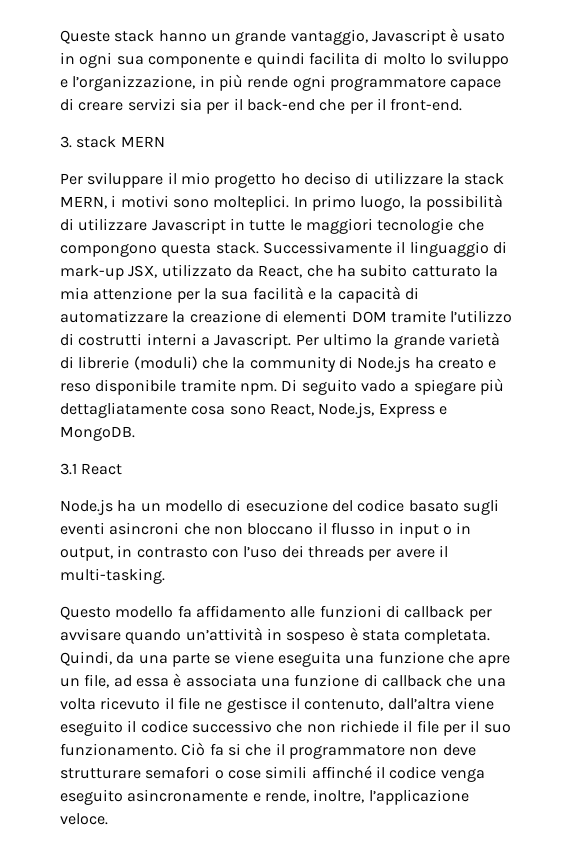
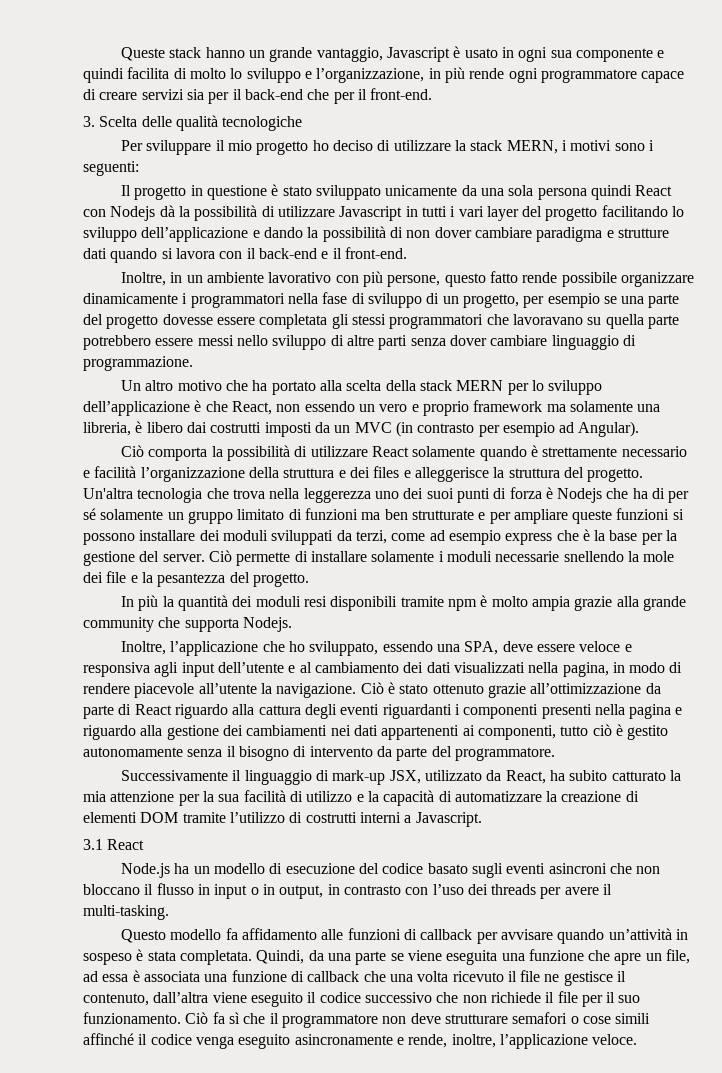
[76,136,165,148] stack MERN -> [99,115,303,131] Scelta delle qualità tecnologiche
[213,195,405,211] molteplici. In primo luogo, -> [648,140,654,151] [83,161,139,176] [121,184,673,200] [83,205,175,221] i seguenti: // Il progetto in questione è stato sviluppato unicamente da una sola persona quindi React con Nodejs dà
[249,218,484,234] [60,242,259,257] tutte le maggiori tecnologie che compongono questa stack. -> [421,205,685,221] [83,226,669,242] [83,247,407,263] [121,271,694,287] [83,292,680,308] [83,314,679,329] [83,335,636,350] [83,356,193,371] [121,380,603,395] [83,400,661,416] [83,421,640,437] [121,445,687,461] [83,466,644,482] [83,487,690,503] [83,508,684,524] [83,529,678,545] [83,550,675,566] [83,571,309,587] [121,595,686,611] [83,617,292,632] [121,641,632,656] [83,662,683,677] [83,682,661,698] [83,704,683,719] [83,724,669,740] [83,746,555,761] tutti i vari layer del progetto facilitando lo sviluppo dell’applicazione e dando la possibilità di non dover cambiare paradigma e strutture dati quando si lavora con il back-end e il front-end. // Inoltre, in un ambiente lavorativo con più persone, questo fatto rende possibile organizzare dinamicamente i programmatori nella fase di sviluppo di un progetto, per esempio se una parte del progetto dovesse essere completata gli stessi programmatori che lavoravano su quella parte potrebbero essere messi nello sviluppo di altre parti senza dover cambiare linguaggio di programmazione. // Un altro motivo che ha portato alla scelta della stack MERN per lo sviluppo dell’applicazione è che React, non essendo un vero e proprio framework ma solamente una libreria, è libero dai costrutti imposti da un MVC (in contrasto per esempio ad Angular). // Ciò comporta la possibilità di utilizzare React solamente quando è strettamente necessario e facilità l’organizzazione della struttura e dei files e alleggerisce la struttura del progetto. Un'altra tecnologia che trova nella leggerezza uno dei suoi punti di forza è Nodejs che ha di per sé solamente un gruppo limitato di funzioni ma ben strutturate e per ampliare queste funzioni si possono installare dei moduli sviluppati da terzi, come ad esempio express che è la base per la gestione del server. Ciò permette di installare solamente i moduli necessarie snellendo la mole dei file e la pesantezza del progetto. // In più la quantità dei moduli resi disponibili tramite npm è molto ampia grazie alla grande community che supporta Nodejs. // Inoltre, l’applicazione che ho sviluppato, essendo una SPA, deve essere veloce e responsiva agli input dell’utente e al cambiamento dei dati visualizzati nella pagina, in modo di rendere piacevole all’utente la navigazione. Ciò è stato ottenuto grazie all’ottimizzazione da parte di React riguardo alla cattura degli eventi riguardanti i componenti presenti nella pagina e riguardo alla gestione dei cambiamenti nei dati appartenenti ai componenti, tutto ciò è gestito autonomamente senza il bisogno di intervento da parte del programmatore. //
[306,265,333,277] che -> (546, 777) none
(304, 293) none -> [289,791,353,802] di utilizzo
[295,332,500,349] [60,356,497,372] [60,378,504,395] [60,402,447,418] [60,426,135,441] Per ultimo la grande varietà di librerie (moduli) che la community di Node.js ha creato e reso disponibile tramite npm. Di seguito vado a spiegare più dettagliatamente cosa sono React, Node.js, Express e MongoDB. -> (482, 819) none
[227,743,241,756] si -> [228,1012,240,1024] sì

